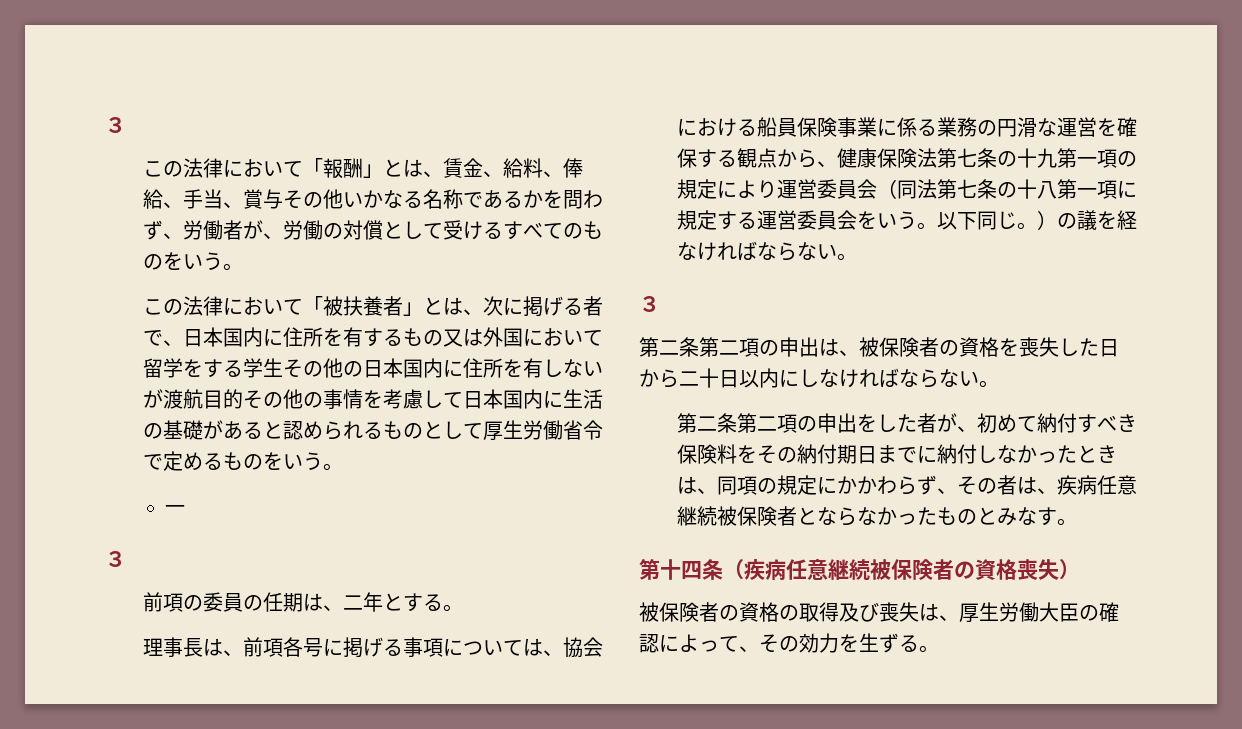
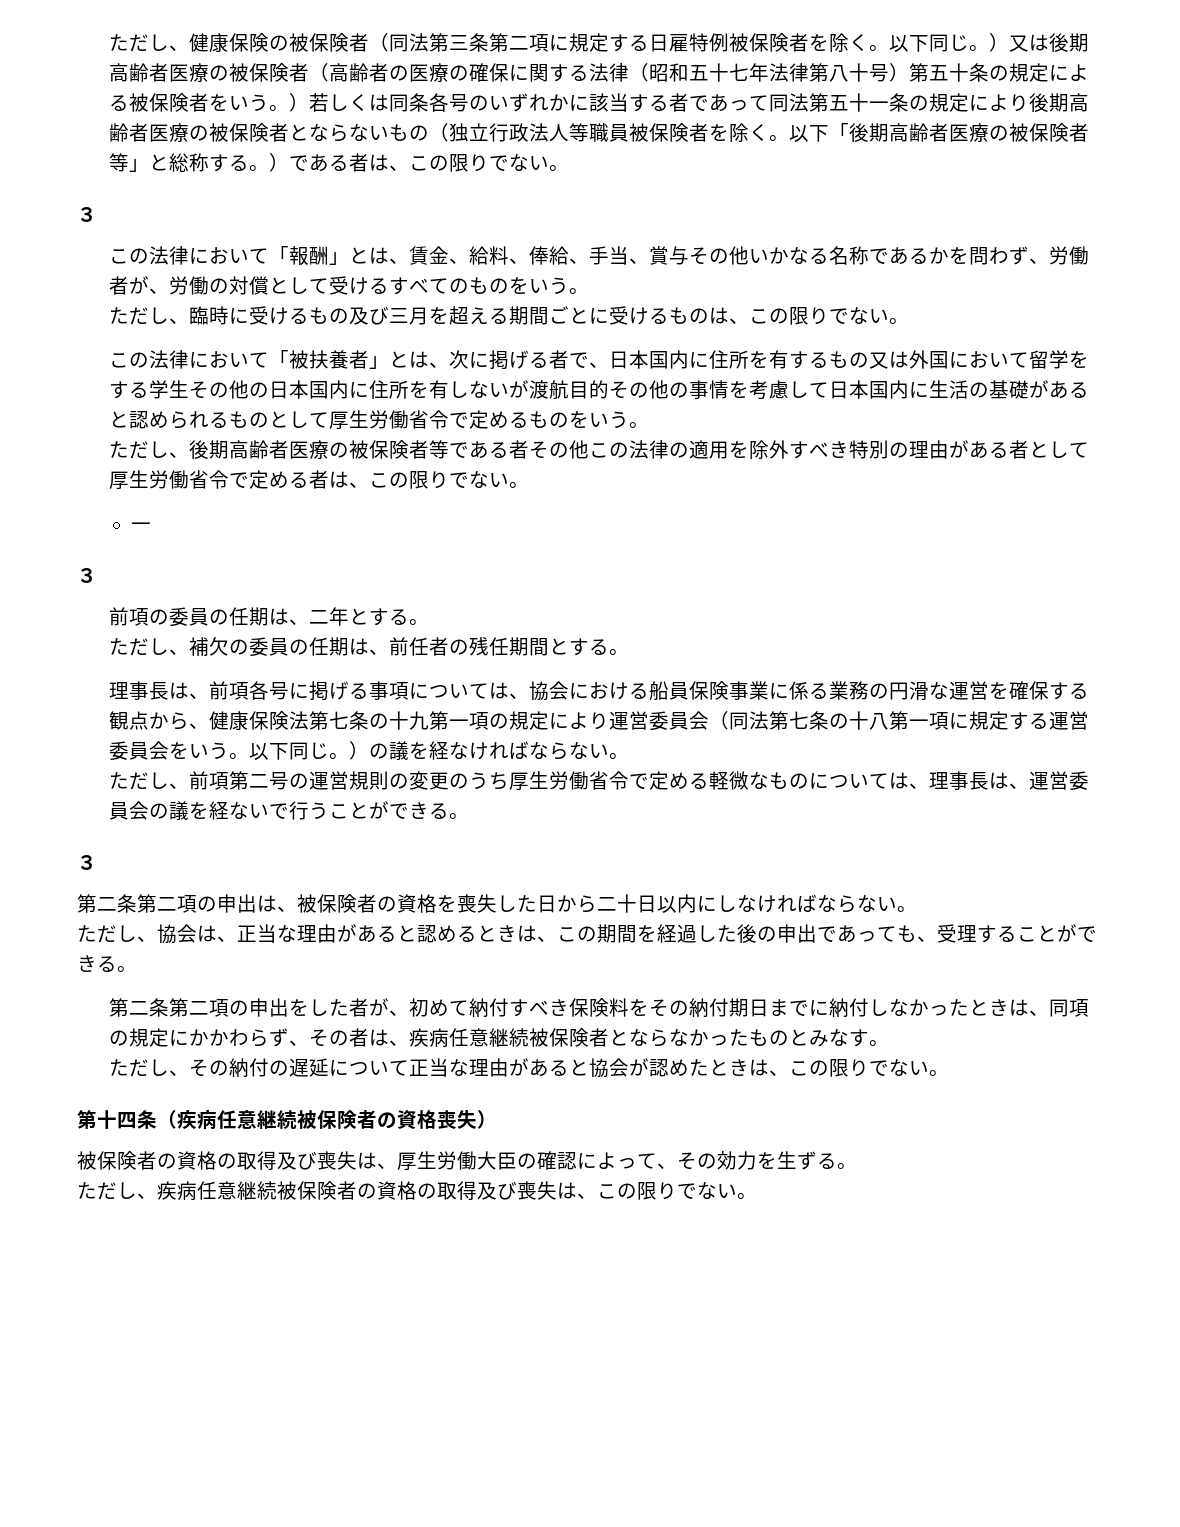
(105, 125) none -> [109,33,1090,53] [109,63,1090,82] [109,93,1090,112] [109,123,1090,142] [109,153,570,172] ただし、健康保険の被保険者（同法第三条第二項に規定する日雇特例被保険者を除く。以下同じ。）又は後期高齢者医療の被保険者（高齢者の医療の確保に関する法律（昭和五十七年法律第八十号）第五十条の規定による被保険者をいう。）若しくは同条各号のいずれかに該当する者であって同法第五十一条の規定により後期高齢者医療の被保険者とならないもの（独立行政法人等職員被保険者を除く。以下「後期高齢者医療の被保険者等」と総称する。）である者は、この限りでない。 //
(243, 267) none -> [109,306,910,325] // ただし、臨時に受けるもの及び三月を超える期間ごとに受けるものは、この限りでない。
(343, 467) none -> [109,440,1090,459] [109,470,530,489] // ただし、後期高齢者医療の被保険者等である者その他この法律の適用を除外すべき特別の理由がある者として厚生労働省令で定める者は、この限りでない。
(463, 608) none -> [109,637,630,656] // ただし、補欠の委員の任期は、前任者の残任期間とする。
(857, 257) none -> [109,771,1090,790] [109,801,470,820] // ただし、前項第二号の運営規則の変更のうち厚生労働省令で定める軽微なものについては、理事長は、運営委員会の議を経ないで行うことができる。
(999, 384) none -> [77,924,1097,944] [77,955,137,972] // ただし、協会は、正当な理由があると認めるときは、この期間を経過した後の申出であっても、受理することができる。
(1077, 522) none -> [109,1058,950,1078] // ただし、その納付の遅延について正当な理由があると協会が認めたときは、この限りでない。
(939, 649) none -> [77,1181,757,1201] // ただし、疾病任意継続被保険者の資格の取得及び喪失は、この限りでない。

